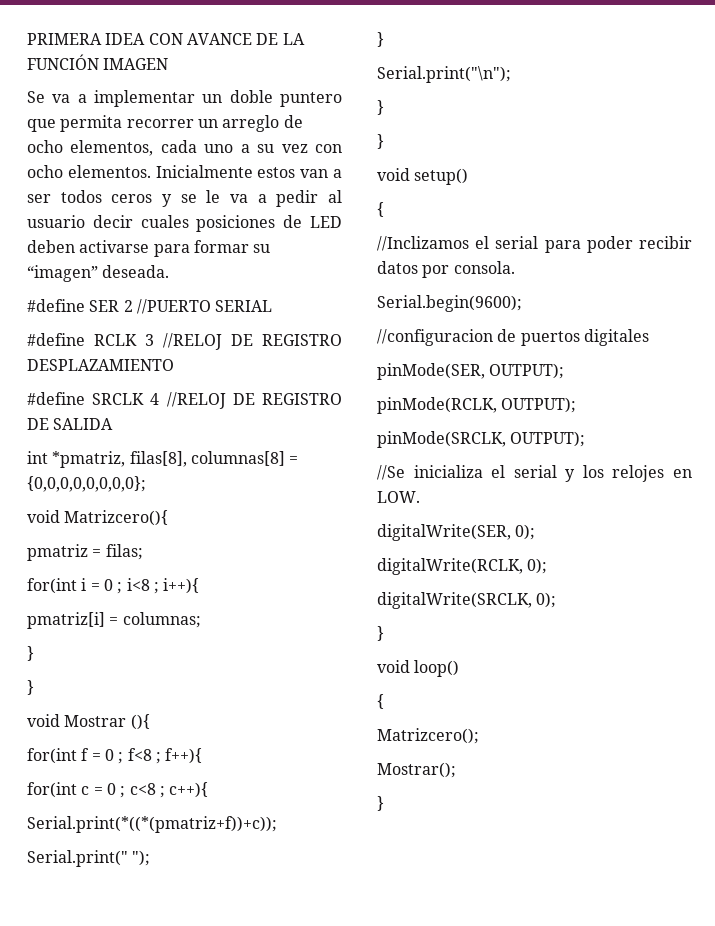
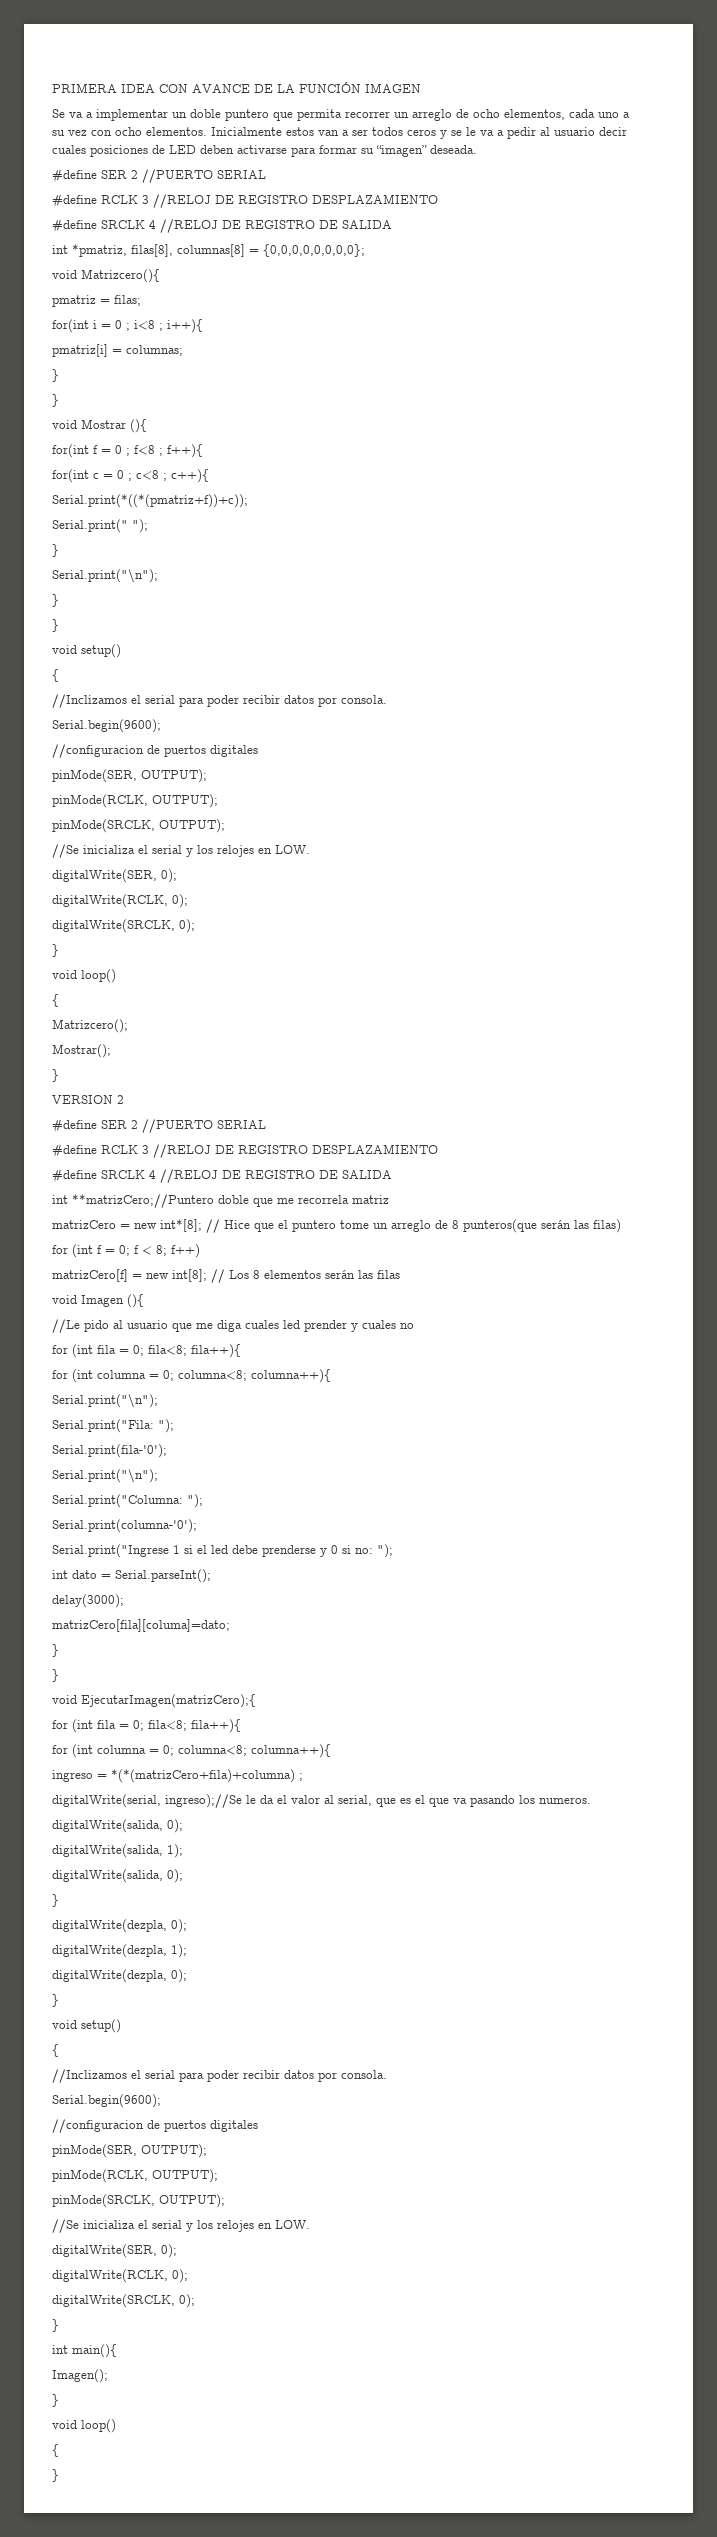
(384, 803) none -> [52,1095,124,1104] [52,1119,266,1133] [52,1144,438,1158] [52,1169,392,1183] [52,1194,389,1208] [52,1219,621,1233] [52,1244,200,1258] [52,1269,400,1283] [52,1294,144,1308] [52,1319,414,1333] [52,1344,241,1358] [52,1369,331,1383] [52,1394,158,1408] [52,1419,174,1433] [52,1444,167,1458] [52,1469,158,1483] [52,1494,203,1508] [52,1519,197,1533] [52,1544,393,1558] [52,1569,211,1583] [52,1594,124,1608] [52,1619,230,1632] [52,1644,59,1657] [52,1669,59,1682] [52,1694,256,1708] [52,1719,241,1733] [52,1744,331,1758] [52,1769,303,1783] [52,1794,591,1808] [52,1819,183,1833] [52,1844,183,1858] [52,1869,183,1883] [52,1894,59,1907] [52,1919,187,1933] [52,1944,187,1958] [52,1969,187,1983] [52,1994,59,2007] [52,2019,121,2033] [52,2044,59,2057] [52,2069,387,2083] [52,2094,161,2108] [52,2119,258,2133] [52,2144,207,2158] [52,2169,218,2183] [52,2194,225,2208] [52,2219,310,2233] [52,2244,177,2258] [52,2269,188,2283] [52,2294,195,2308] [52,2319,59,2332] [52,2344,117,2358] [52,2369,108,2383] [52,2394,59,2407] [52,2419,116,2433] [52,2444,59,2457] [52,2469,59,2482] // VERSION 2 // #define SER 2 //PUERTO SERIAL // #define RCLK 3 //RELOJ DE REGISTRO DESPLAZAMIENTO // #define SRCLK 4 //RELOJ DE REGISTRO DE SALIDA // int **matrizCero;//Puntero doble que me recorrela matriz // matrizCero = new int*[8]; // Hice que el puntero tome un arreglo de 8 punteros(que serán las filas) // for (int f = 0; f < 8; f++) // matrizCero[f] = new int[8]; // Los 8 elementos serán las filas // void Imagen (){ // //Le pido al usuario que me diga cuales led prender y cuales no // for (int fila = 0; fila<8; fila++){ // for (int columna = 0; columna<8; columna++){ // Serial.print("\n"); // Serial.print("Fila: "); // Serial.print(fila-'0'); // Serial.print("\n"); // Serial.print("Columna: "); // Serial.print(columna-'0'); // Serial.print("Ingrese 1 si el led debe prenderse y 0 si no: "); // int dato = Serial.parseInt(); // delay(3000); // matrizCero[fila][columa]=dato; // } // } // void EjecutarImagen(matrizCero);{ // for (int fila = 0; fila<8; fila++){ // for (int columna = 0; columna<8; columna++){ // ingreso = *(*(matrizCero+fila)+columna) ; // digitalWrite(serial, ingreso);//Se le da el valor al serial, que es el que va pasando los numeros. // digitalWrite(salida, 0); // digitalWrite(salida, 1); // digitalWrite(salida, 0); // } // digitalWrite(dezpla, 0); // digitalWrite(dezpla, 1); // digitalWrite(dezpla, 0); // } // void setup() // { // //Inclizamos el serial para poder recibir datos por consola. // Serial.begin(9600); // //configuracion de puertos digitales // pinMode(SER, OUTPUT); // pinMode(RCLK, OUTPUT); // pinMode(SRCLK, OUTPUT); // //Se inicializa el serial y los relojes en LOW. // digitalWrite(SER, 0); // digitalWrite(RCLK, 0); // digitalWrite(SRCLK, 0); // } // int main(){ // Imagen(); // } // void loop() // { // }

